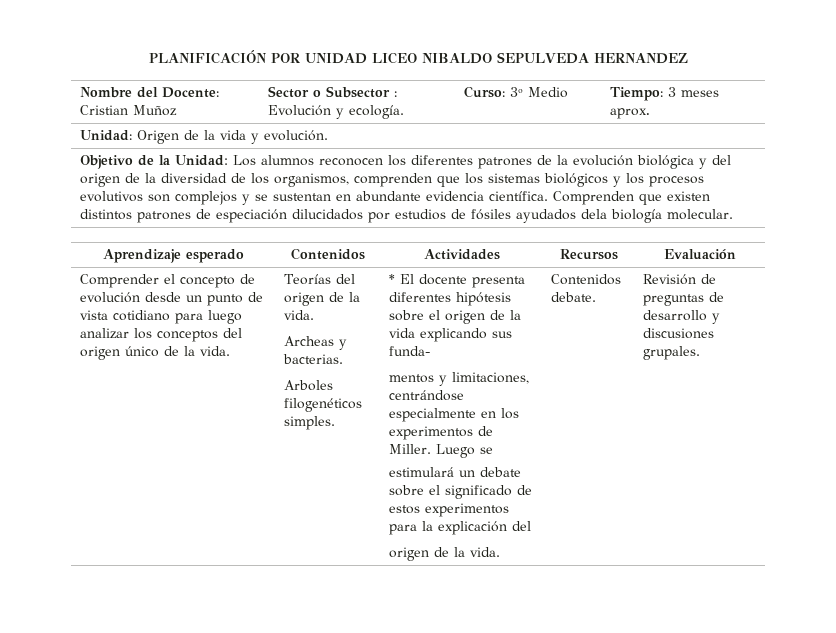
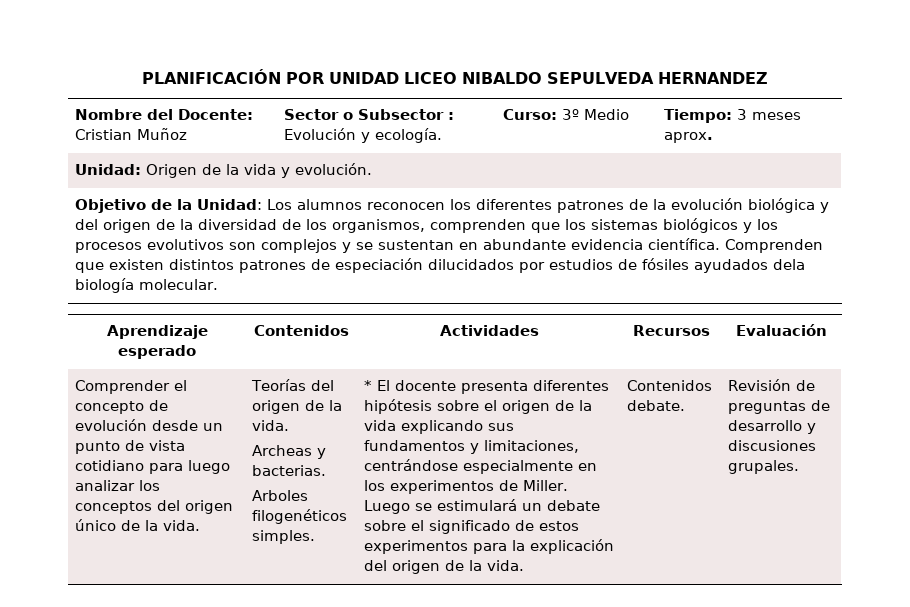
[389,346,431,356] [389,374,435,383] funda- // mentos -> [363,440,465,451] fundamentos
(494, 450) // -> (432, 507) none
(532, 526) // -> (387, 565) none

